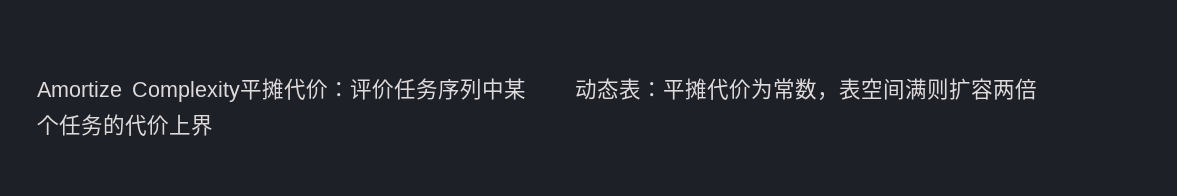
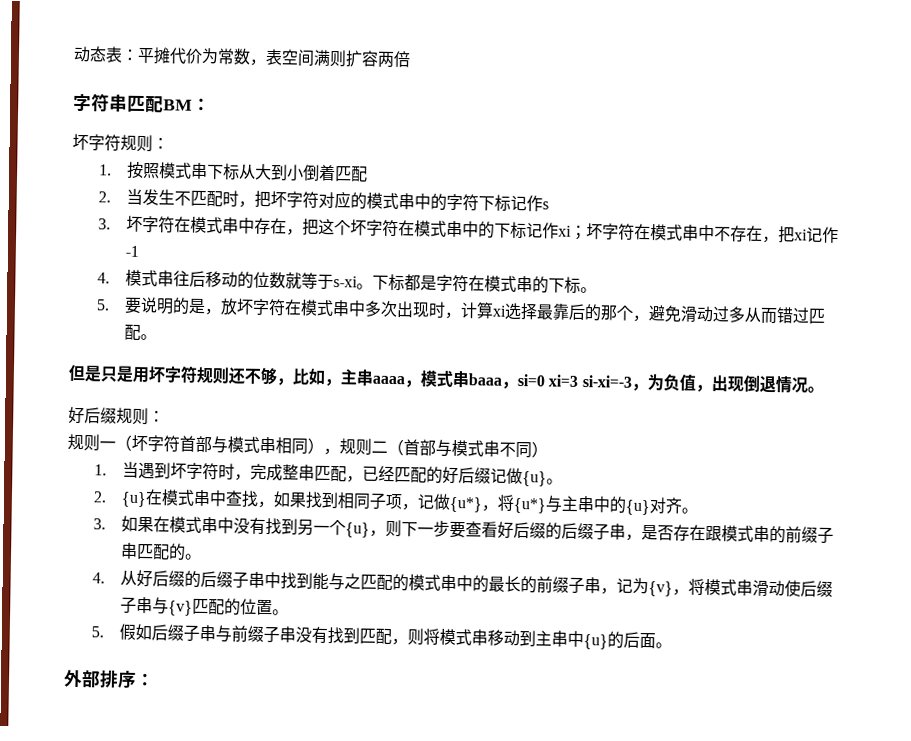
[37,78,526,102] [37,114,213,136] Amortize Complexity平摊代价：评价任务序列中某个任务的代价上界 // -> (73, 54) none
(1037, 89) none -> [73,93,211,113] [72,133,169,153] [99,161,368,182] [98,188,549,212] [98,215,839,244] [124,245,139,257] [97,269,597,294] [96,296,826,325] [123,323,157,341] [68,364,824,394] [68,406,165,426] [67,433,548,459] [94,461,563,487] [93,489,698,516] [93,515,834,545] [119,542,202,561] [92,569,833,598] [119,596,289,616] [91,623,672,650] [63,669,155,689] // 字符串匹配BM： // 坏字符规则： // 1.按照模式串下标从大到小倒着匹配 // 2.当发生不匹配时，把坏字符对应的模式串中的字符下标记作s // 3.坏字符在模式串中存在，把这个坏字符在模式串中的下标记作xi；坏字符在模式串中不存在，把xi记作-1 // 4.模式串往后移动的位数就等于s-xi。下标都是字符在模式串的下标。 // 5.要说明的是，放坏字符在模式串中多次出现时，计算xi选择最靠后的那个，避免滑动过多从而错过匹配。 // 但是只是用坏字符规则还不够，比如，主串aaaa，模式串baaa，si=0 xi=3 si-xi=-3，为负值，出现倒退情况。 // 好后缀规则： // 规则一（坏字符首部与模式串相同），规则二（首部与模式串不同） // 1.当遇到坏字符时，完成整串匹配，已经匹配的好后缀记做{u}。 // 2. {u}在模式串中查找，如果找到相同子项，记做{u*}，将{u*}与主串中的{u}对齐。 // 3.如果在模式串中没有找到另一个{u}，则下一步要查看好后缀的后缀子串，是否存在跟模式串的前缀子串匹配的。 // 4.从好后缀的后缀子串中找到能与之匹配的模式串中的最长的前缀子串，记为{v}，将模式串滑动使后缀子串与{v}匹配的位置。 // 5.假如后缀子串与前缀子串没有找到匹配，则将模式串移动到主串中{u}的后面。 // 外部排序：

